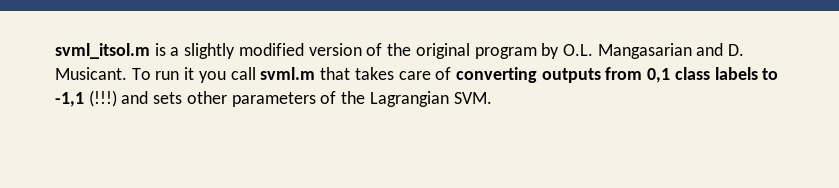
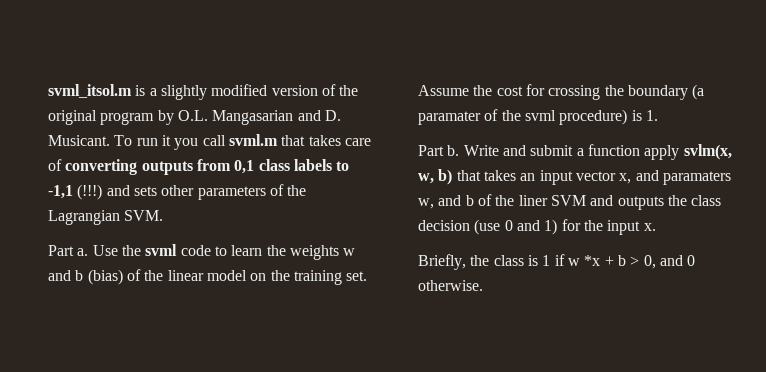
(492, 98) none -> [48,244,356,260] [48,269,368,285] [418,84,705,100] [418,109,658,125] [418,144,732,160] [418,169,731,185] [418,194,722,210] [418,219,656,235] [418,254,696,270] [418,280,483,291] // Part a. Use the svml code to learn the weights w and b (bias) of the linear model on the training set. Assume the cost for crossing the boundary (a paramater of the svml procedure) is 1. // Part b. Write and submit a function apply svlm(x, w, b) that takes an input vector x, and paramaters w, and b of the liner SVM and outputs the class decision (use 0 and 1) for the input x. // Briefly, the class is 1 if w *x + b > 0, and 0 otherwise.

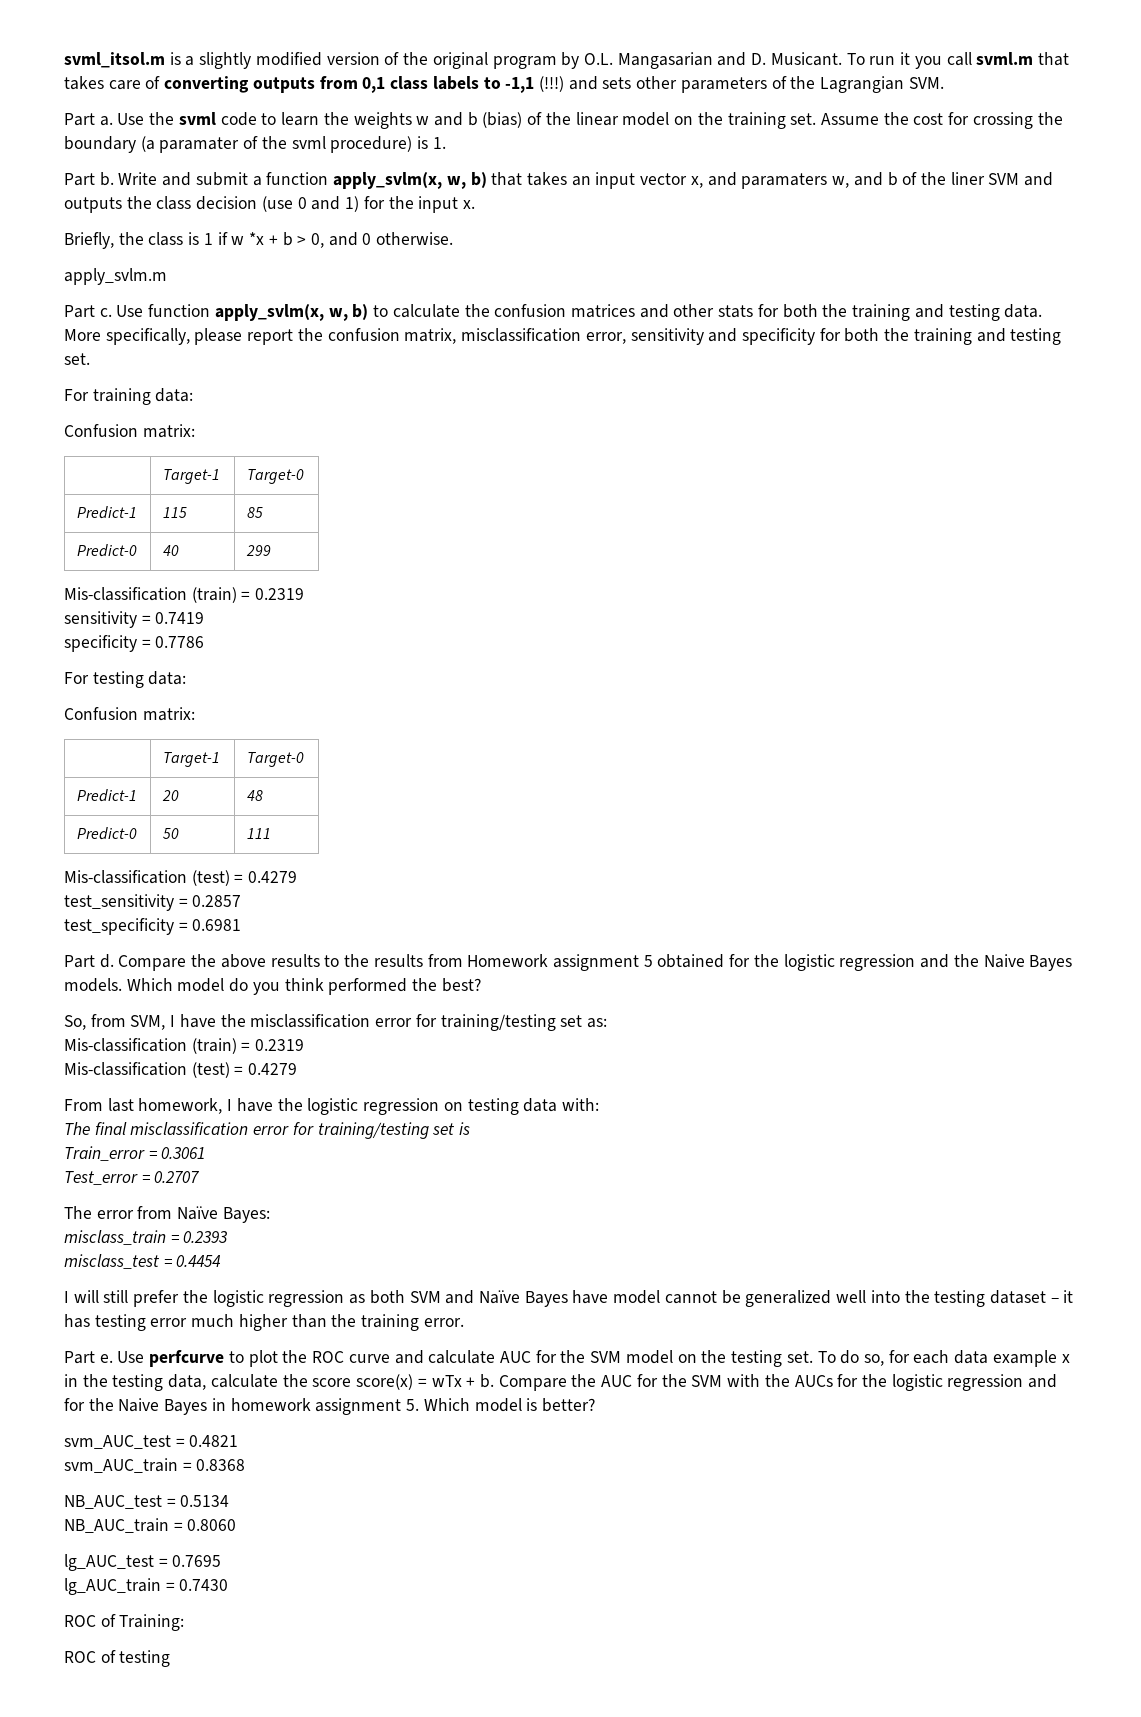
[644,144,732,160] apply svlm(x, -> [333,172,443,189] apply_svlm(x,
(483, 285) none -> [64,268,167,285] [64,304,1043,321] [64,328,1062,345] [64,353,90,365] [64,388,194,405] [64,424,195,438] [162,469,220,484] [246,469,304,484] [76,506,137,519] [162,507,187,518] [246,507,263,518] [76,544,137,557] [162,545,179,556] [245,545,271,556] [64,587,305,603] [64,611,205,628] [64,635,205,652] [64,671,187,688] [64,707,195,721] [162,752,220,767] [246,752,304,767] [76,789,137,802] [161,790,179,801] [246,790,263,801] [76,827,137,840] [162,828,179,839] [246,828,271,839] [64,870,298,886] [64,894,242,911] [64,918,242,935] [64,954,1073,971] [64,978,481,995] [64,1014,607,1031] [64,1038,305,1054] [64,1062,298,1078] [64,1098,599,1115] [64,1122,471,1139] [64,1146,206,1161] [64,1171,201,1185] [64,1206,270,1223] [64,1230,228,1245] [64,1254,222,1269] [64,1290,1074,1307] [64,1314,464,1331] [64,1350,1070,1367] [64,1374,1058,1391] [64,1398,595,1415] [64,1435,239,1449] [64,1458,246,1473] [64,1495,230,1509] [64,1518,237,1533] [64,1554,222,1571] [64,1578,229,1595] [64,1614,185,1631] [64,1650,171,1667] // apply_svlm.m // Part c. Use function apply_svlm(x, w, b) to calculate the confusion matrices and other stats for both the training and testing data. More specifically, please report the confusion matrix, misclassification error, sensitivity and specificity for both the training and testing set. // For training data: // Confusion matrix: // | Target-1 | Target-0 // Predict-1 | 115 | 85 // Predict-0 | 40 | 299 // Mis-classification (train) = 0.2319 // sensitivity = 0.7419 // specificity = 0.7786 // For testing data: // Confusion matrix: // | Target-1 | Target-0 // Predict-1 | 20 | 48 // Predict-0 | 50 | 111 // Mis-classification (test) = 0.4279 // test_sensitivity = 0.2857 // test_specificity = 0.6981 // Part d. Compare the above results to the results from Homework assignment 5 obtained for the logistic regression and the Naive Bayes models. Which model do you think performed the best? // So, from SVM, I have the misclassification error for training/testing set as: // Mis-classification (train) = 0.2319 // Mis-classification (test) = 0.4279 // From last homework, I have the logistic regression on testing data with: // The final misclassification error for training/testing set is // Train_error = 0.3061 // Test_error = 0.2707 // The error from Naïve Bayes: // misclass_train = 0.2393 // misclass_test = 0.4454 // I will still prefer the logistic regression as both SVM and Naïve Bayes have model cannot be generalized well into the testing dataset – it has testing error much higher than the training error. // Part e. Use perfcurve to plot the ROC curve and calculate AUC for the SVM model on the testing set. To do so, for each data example x in the testing data, calculate the score score(x) = wTx + b. Compare the AUC for the SVM with the AUCs for the logistic regression and for the Naive Bayes in homework assignment 5. Which model is better? // svm_AUC_test = 0.4821 // svm_AUC_train = 0.8368 // NB_AUC_test = 0.5134 // NB_AUC_train = 0.8060 // lg_AUC_test = 0.7695 // lg_AUC_train = 0.7430 // ROC of Training: // ROC of testing

